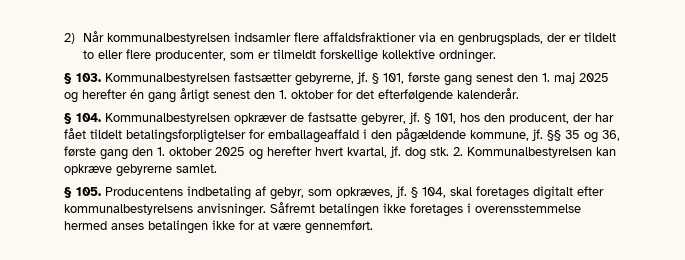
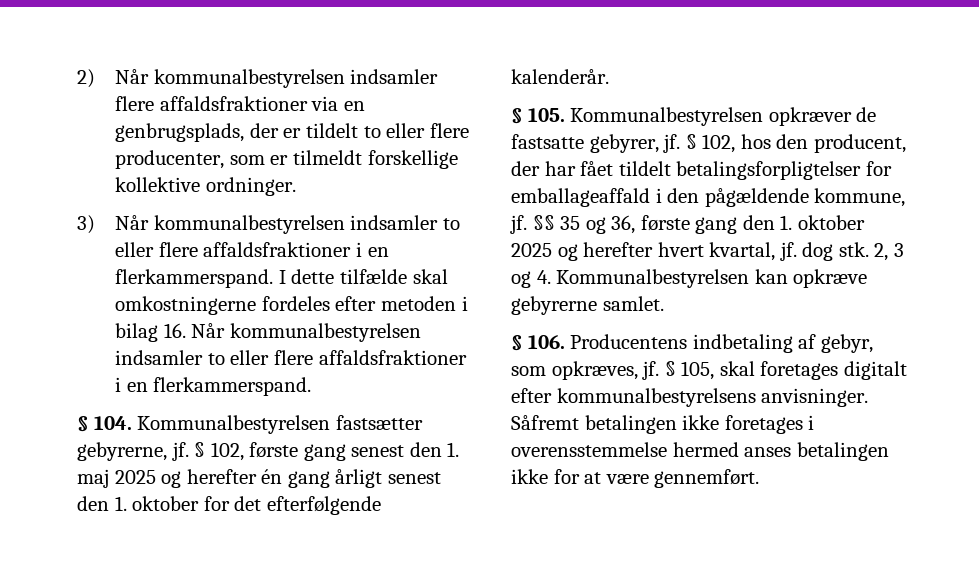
[64,73,101,84] // § 103. -> [77,215,461,234] [115,242,389,257] [115,269,448,288] [115,296,468,315] [115,323,422,342] [115,350,467,365] [115,377,312,396] [77,416,132,432] // 3) Når kommunalbestyrelsen indsamler to eller flere affaldsfraktioner i en flerkammerspand. I dette tilfælde skal omkostningerne fordeles efter metoden i bilag 16. Når kommunalbestyrelsen indsamler to eller flere affaldsfraktioner i en flerkammerspand. // § 104.
[383,73,404,84] 101, -> [210,442,244,461] 102,
[76,113,101,122] 104. -> [527,108,565,122] 105.
[435,113,456,124] 101, -> [702,134,736,153] 102,
[453,147,463,156] 2. -> [874,243,904,261] [511,270,551,288] 2, 3 og 4.
[76,187,101,196] 105. -> [527,335,565,349] 106.
[422,187,446,198] 104, -> [681,361,715,380] 105,

